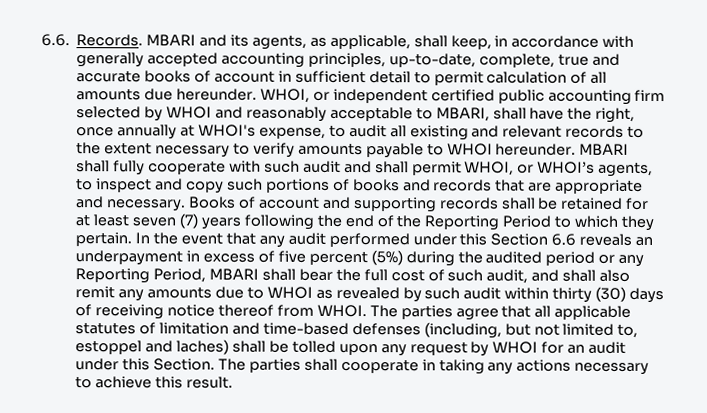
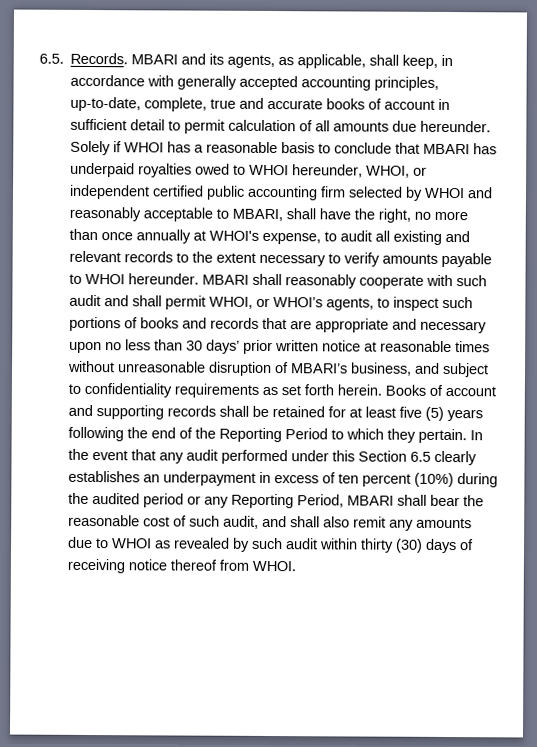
[41,33,70,47] 6.6. -> [39,53,64,64] 6.5.
(258, 94) none -> [70,140,498,156] [70,162,364,178] Solely if WHOI has a reasonable basis to conclude that MBARI has underpaid royalties owed to WHOI hereunder,
(636, 115) none -> [414,210,469,221] [69,228,99,241] no more than
[113,160,146,176] fully -> [285,274,358,289] reasonably
[155,178,224,194] and copy -> (440, 303) none
[106,199,187,212] necessary. -> [420,320,488,334] [69,339,491,355] [68,360,490,378] [68,382,383,398] necessary upon no less than 30 days’ prior written notice at reasonable times without unreasonable disruption of MBARI’s business, and subject to confidentiality requirements as set forth herein.
[132,213,198,229] seven (7) -> [399,406,445,421] five (5)
[551,233,633,246] 6.6 reveals -> [410,450,478,466] [68,470,141,483] 6.5 clearly establishes
[277,250,403,266] five percent (5%) -> [338,472,455,488] ten percent (10%)
[363,269,388,282] full -> [68,514,141,527] reasonable
[369,305,632,321] [75,322,639,339] [75,339,627,357] [75,358,650,375] [75,376,233,389] The parties agree that all applicable statutes of limitation and time-based defenses (including, but not limited to, estoppel and laches) shall be tolled upon any request by WHOI for an audit under this Section. The parties shall cooperate in taking any actions necessary to achieve this result. -> (297, 566) none

